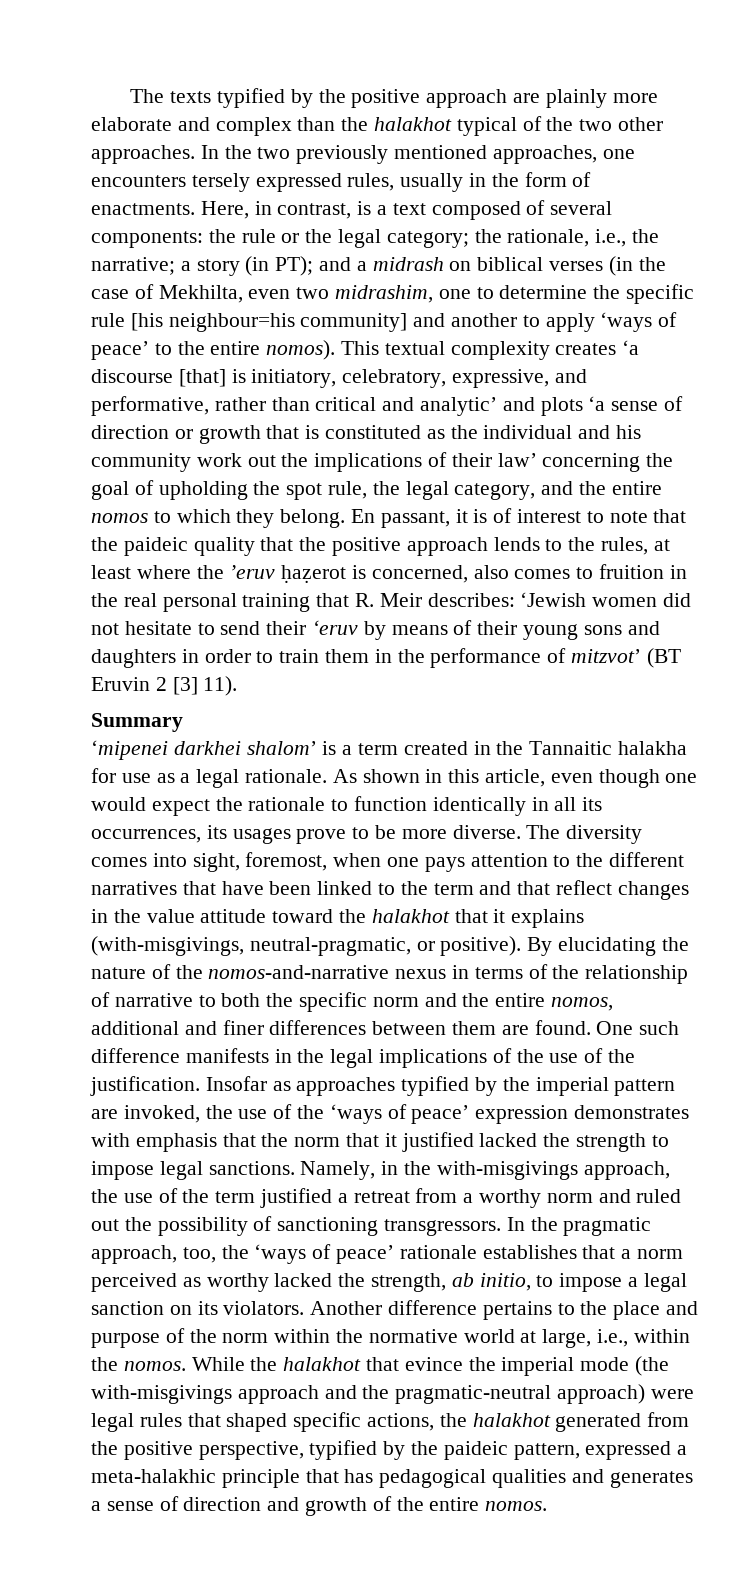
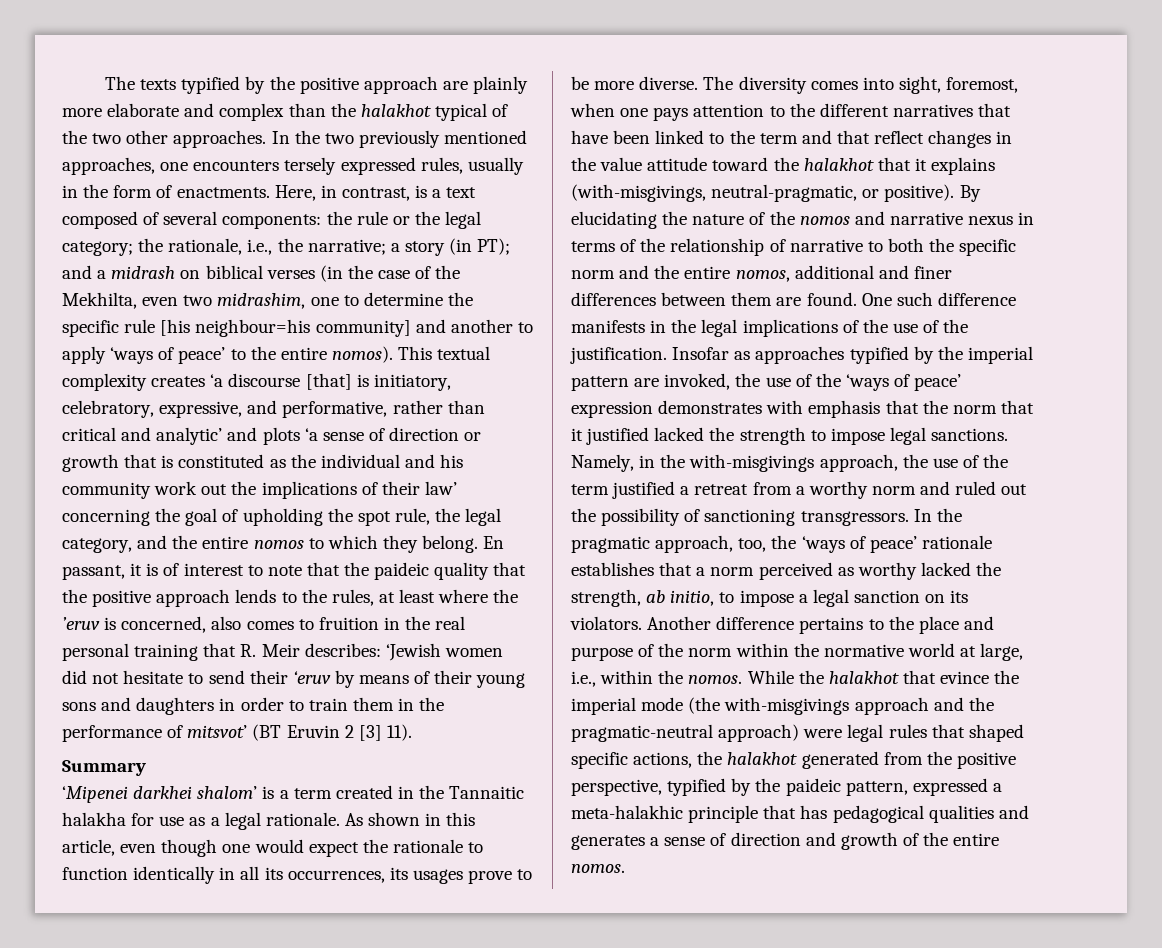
(154, 291) none -> [435,265,461,279] the
[281,565,347,583] ḥaẓerot -> (100, 623) none
[571,649,642,663] mitzvot’ -> [187,725,248,738] mitsvot’
[91,740,168,760] ‘mipenei -> [62,786,128,803] ‘Mipenei
[208,965,390,979] nomos-and-narrative -> [799,211,963,225] nomos and narrative

